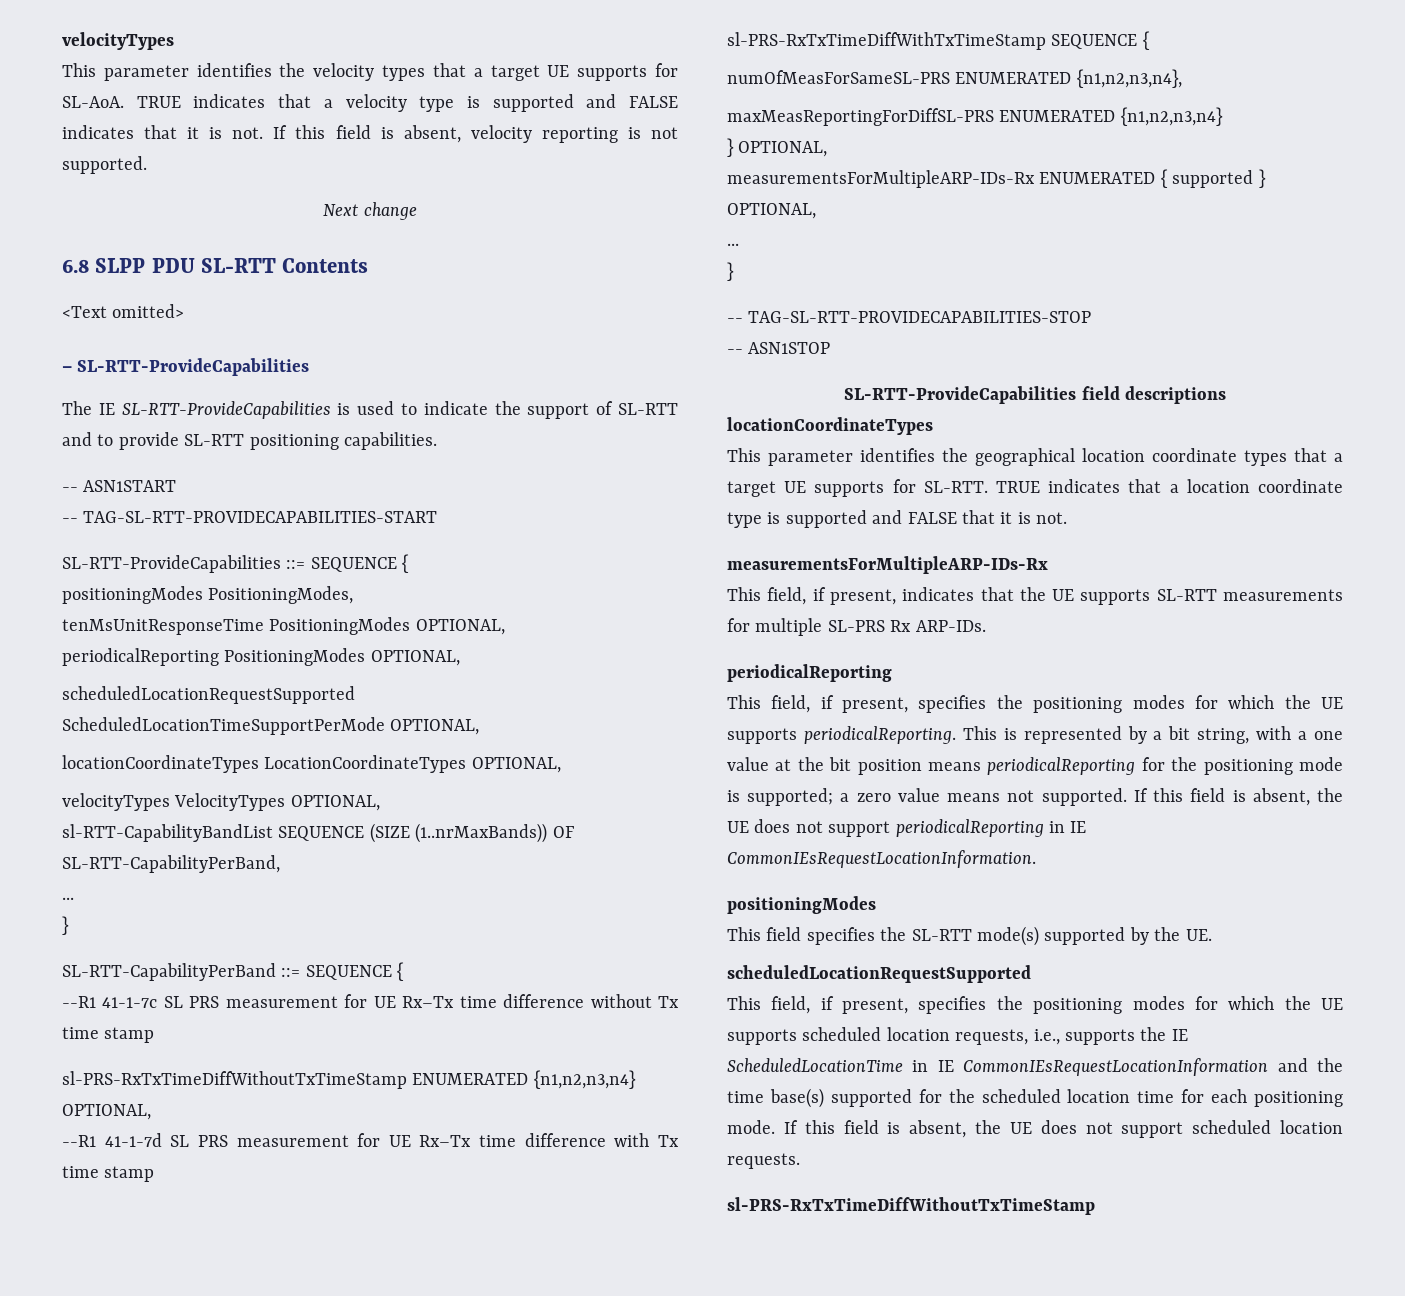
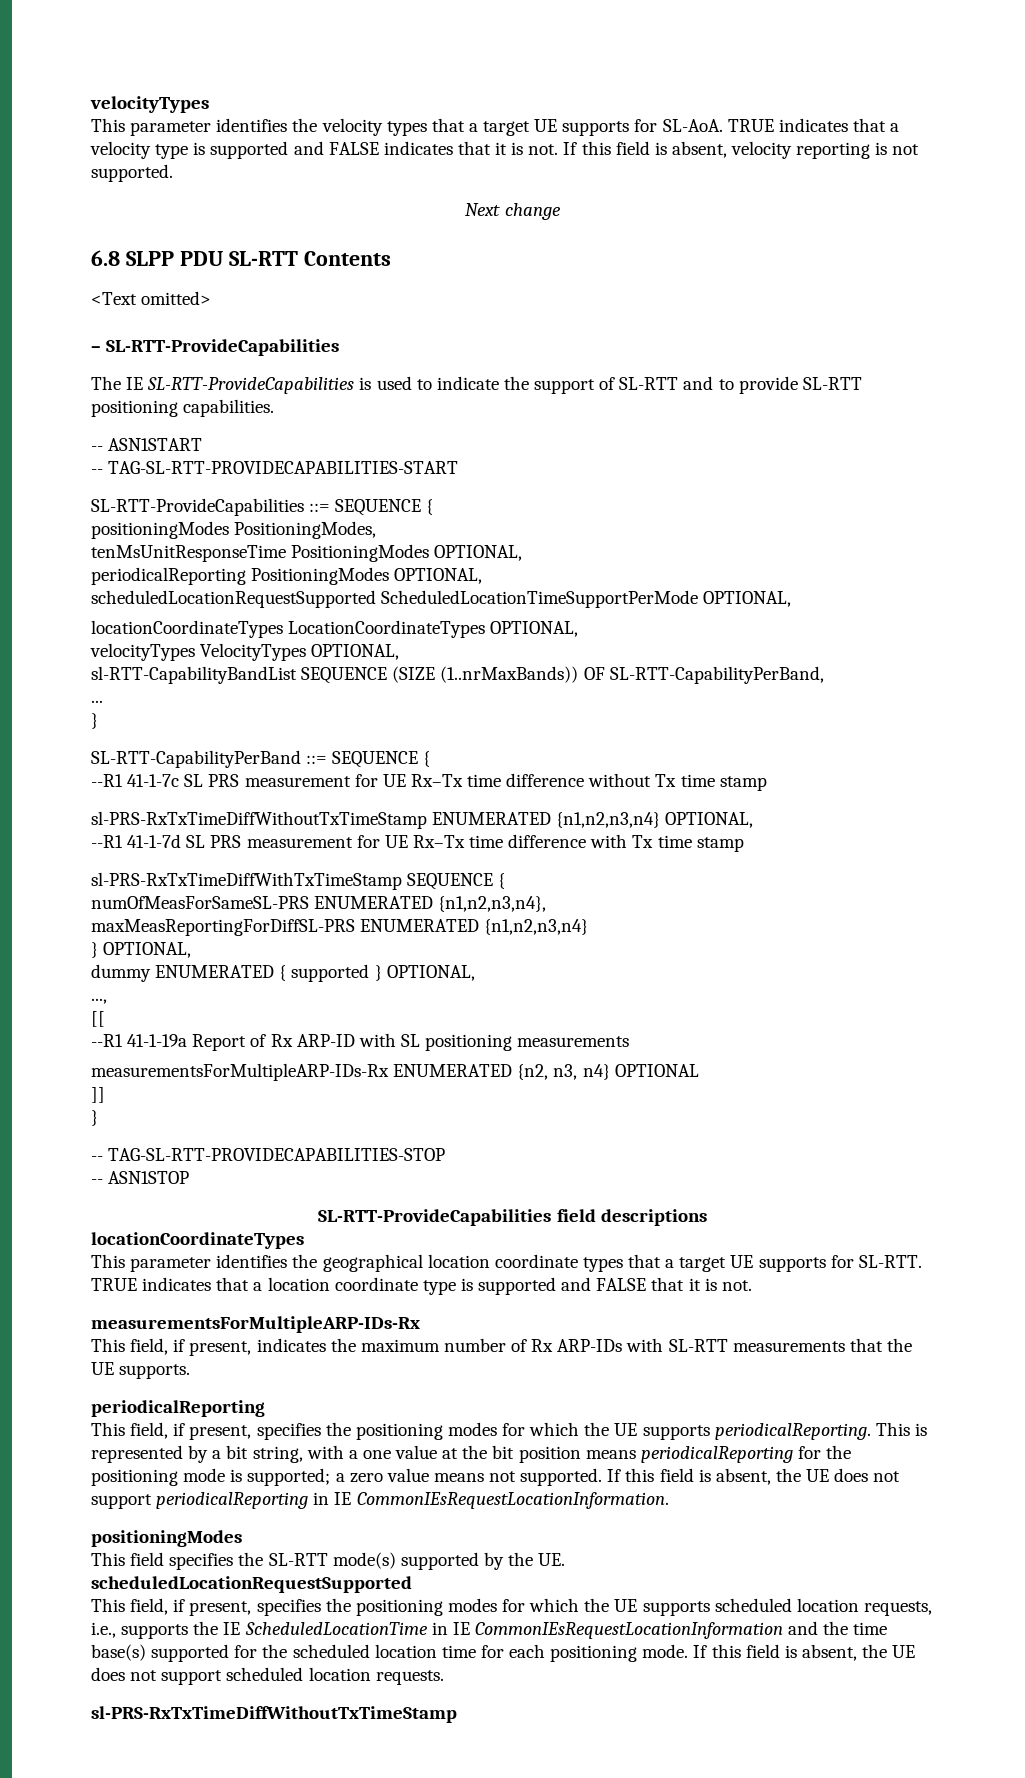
[727,170,1035,188] measurementsForMultipleARP-IDs-Rx -> [91,964,151,982] dummy
[727,243,739,246] ... -> [91,998,107,1004] [91,1011,105,1027] [91,1033,630,1051] [91,1063,699,1081] [91,1087,105,1103] ..., // [[ // --R1 41-1-19a Report of Rx ARP-ID with SL positioning measurements // measurementsForMultipleARP-IDs-Rx ENUMERATED {n2, n3, n4} OPTIONAL // ]]
[980,587,1343,605] [727,618,986,636] that the UE supports SL-RTT measurements for multiple SL-PRS Rx ARP-IDs. -> [330,1338,912,1352] [91,1362,191,1379] the maximum number of Rx ARP-IDs with SL-RTT measurements that the UE supports.

